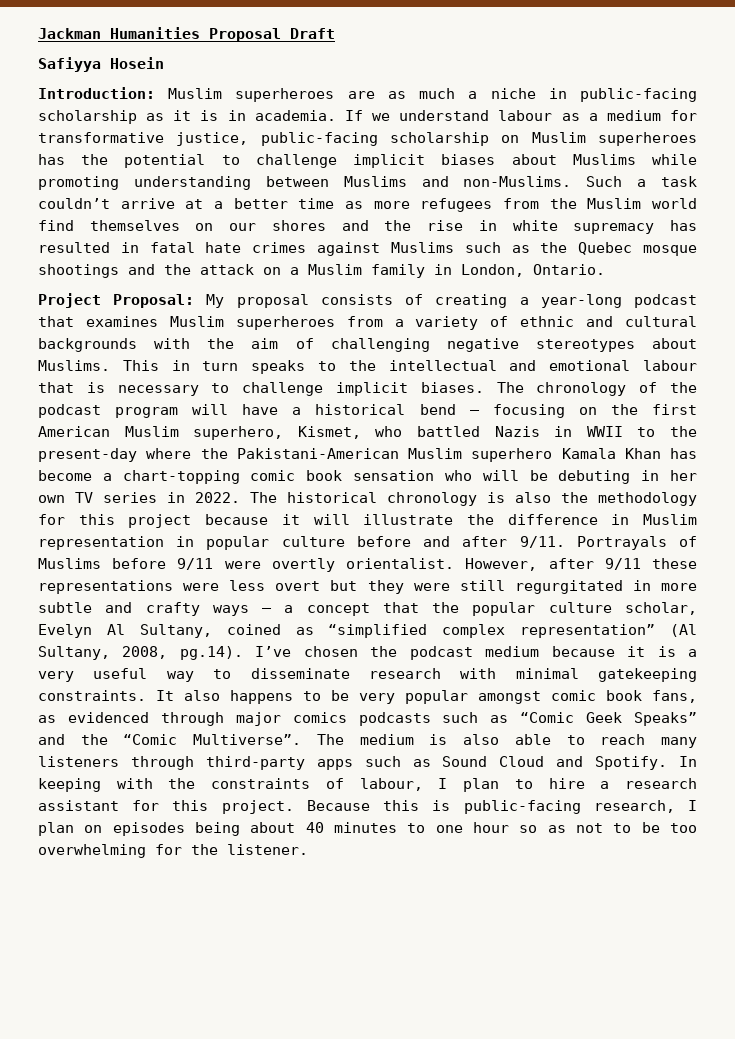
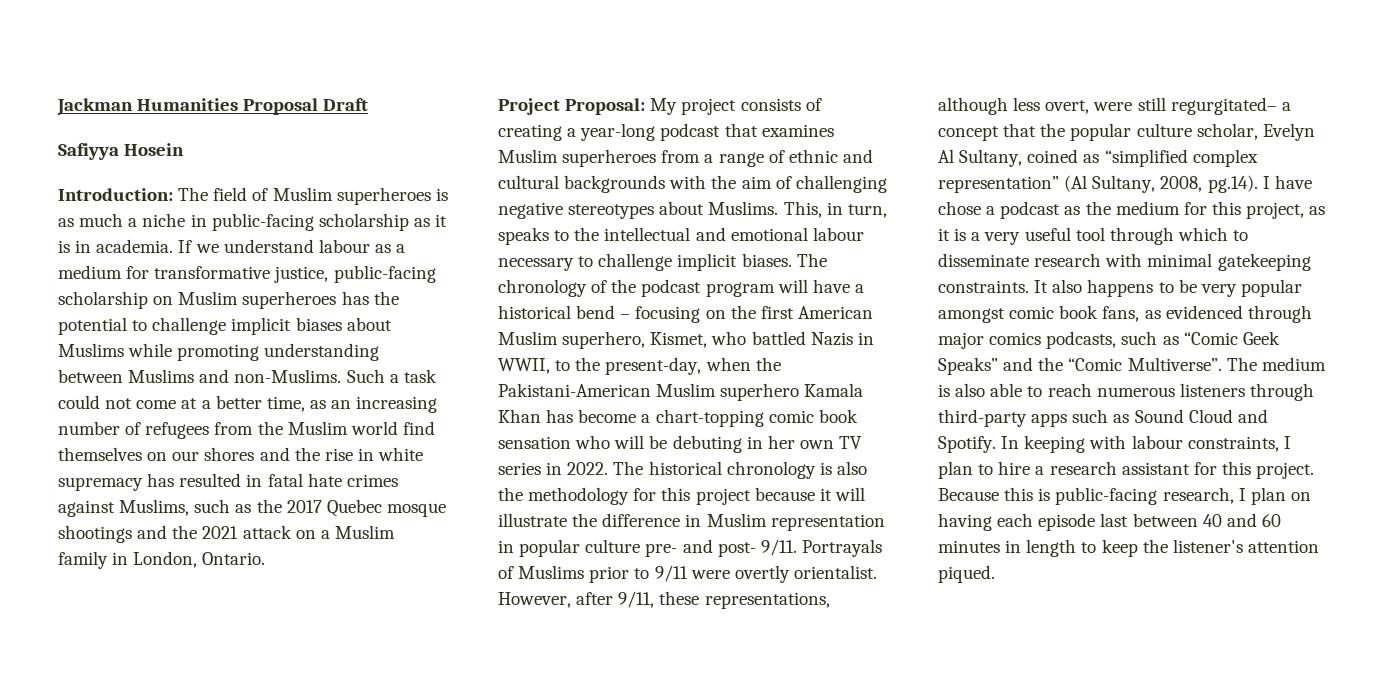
[168,88,375,102] Muslim superheroes are -> [178,187,448,205] The field of Muslim superheroes is
[38,198,410,209] couldn’t arrive at a better time as more -> [58,395,438,413] [58,421,142,435] could not come at a better time, as an increasing number of
[390,242,454,253] Muslims -> [119,499,190,516] Muslims,
(568, 247) none -> [286,500,322,513] 2017
(191, 269) none -> [202,526,239,539] 2021
[236,294,309,308] proposal -> [681,98,737,115] project
[415,316,479,330] variety -> [718,152,764,167] range
[122,360,239,371] This in turn -> [783,201,887,218] This, in turn,
[38,382,105,393] that is -> (864, 234) none
[586,426,698,437] [38,448,192,462] WWII to the present-day where -> [498,357,751,375] WWII, to the present-day, when
[356,536,508,547] before and after -> [645,539,756,557] pre- and post-
[112,558,167,569] before -> [589,566,650,583] prior to
[604,558,697,570] [38,580,698,594] [38,602,273,616] 9/11 these representations were less overt but they were still regurgitated in more subtle and crafty ways – -> [618,591,830,609] [938,97,1277,115] 9/11, these representations, although less overt, were still regurgitated–
[255,646,615,660] I’ve chosen the podcast medium because -> [1262,175,1312,189] [938,201,1326,219] I have chose a podcast as the medium for this project, as
[166,671,194,682] way -> [1075,227,1228,245] tool through which
[358,712,431,726] podcasts -> [1046,331,1117,349] podcasts,
[661,737,698,748] many -> [1096,387,1175,397] numerous
[168,778,423,791] the constraints of labour, -> [1131,435,1279,452] labour constraints,
[112,822,697,836] [38,844,308,858] episodes being about 40 minutes to one hour so as not to be too overwhelming for the listener. -> [938,513,1281,531] [938,539,1319,557] [938,565,995,583] having each episode last between 40 and 60 minutes in length to keep the listener's attention piqued.

